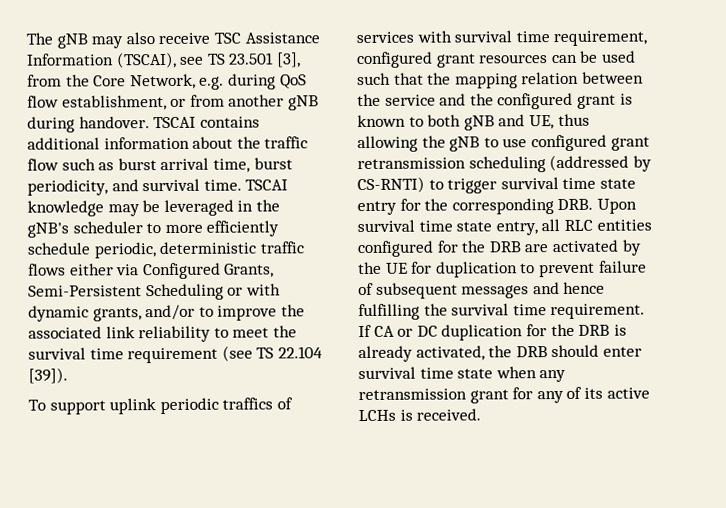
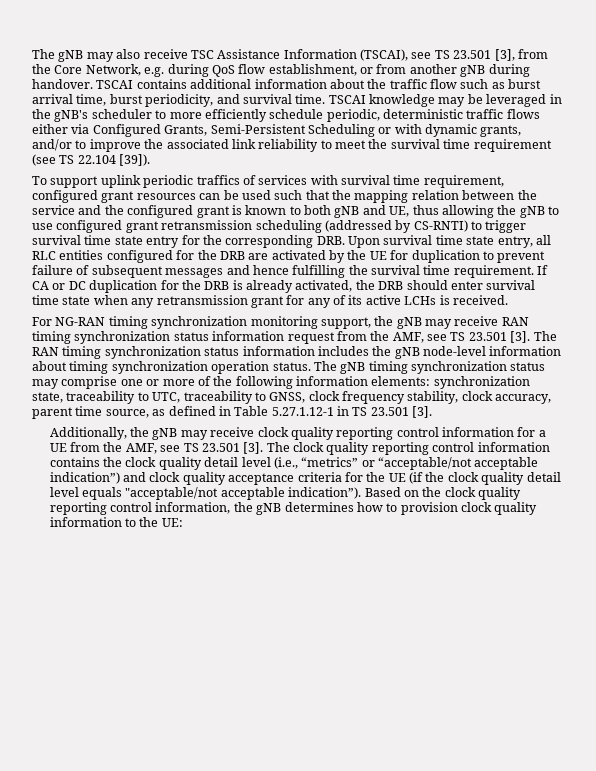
(482, 414) none -> [32,316,529,329] [32,331,557,344] [32,346,562,359] [32,361,546,374] [32,376,530,389] [32,391,552,404] [32,406,433,419] [49,427,546,440] [49,442,550,455] [49,457,539,470] [49,472,561,485] [49,487,522,500] [49,502,538,515] [49,517,183,527] // For NG-RAN timing synchronization monitoring support, the gNB may receive RAN timing synchronization status information request from the AMF, see TS 23.501 [3]. The RAN timing synchronization status information includes the gNB node-level information about timing synchronization operation status. The gNB timing synchronization status may comprise one or more of the following information elements: synchronization state, traceability to UTC, traceability to GNSS, clock frequency stability, clock accuracy, parent time source, as defined in Table 5.27.1.12-1 in TS 23.501 [3]. // Additionally, the gNB may receive clock quality reporting control information for a UE from the AMF, see TS 23.501 [3]. The clock quality reporting control information contains the clock quality detail level (i.e., “metrics” or “acceptable/not acceptable indication”) and clock quality acceptance criteria for the UE (if the clock quality detail level equals "acceptable/not acceptable indication”). Based on the clock quality reporting control information, the gNB determines how to provision clock quality information to the UE:

